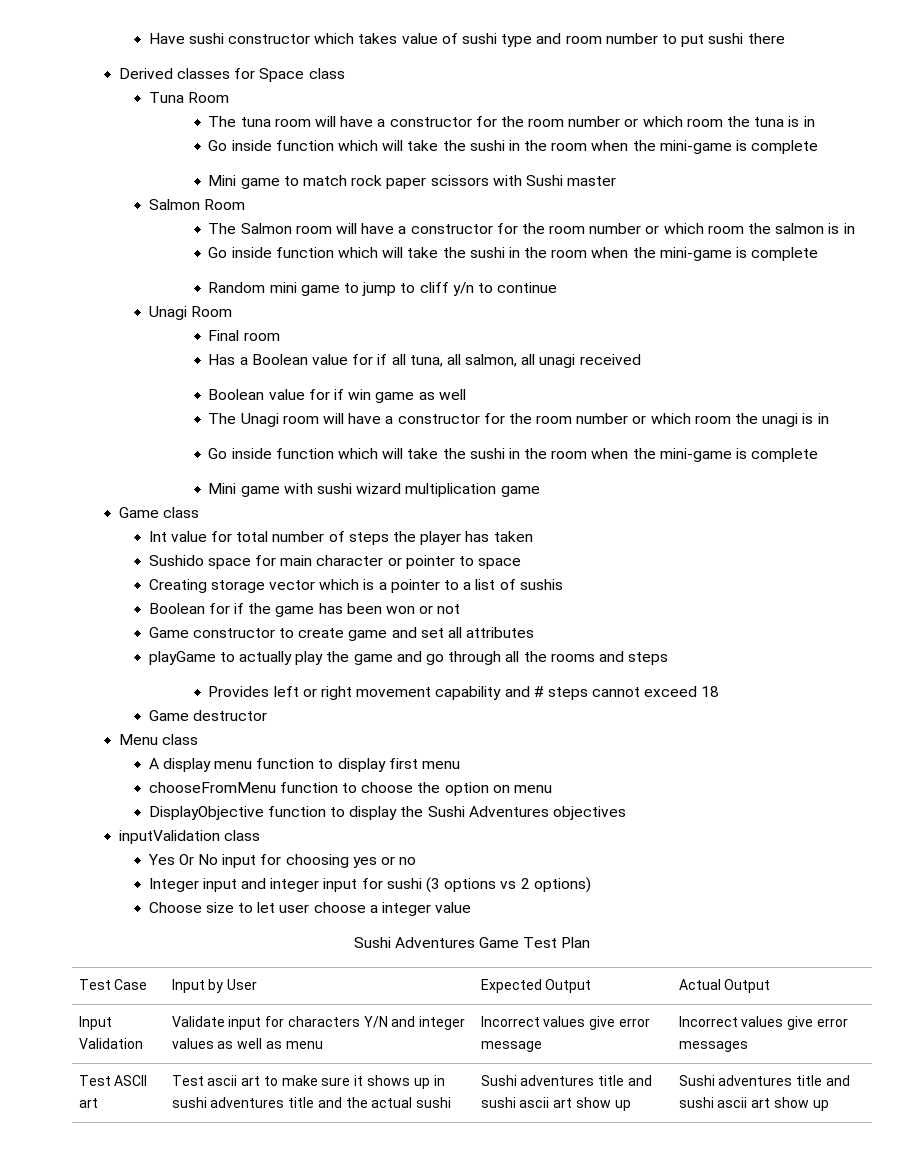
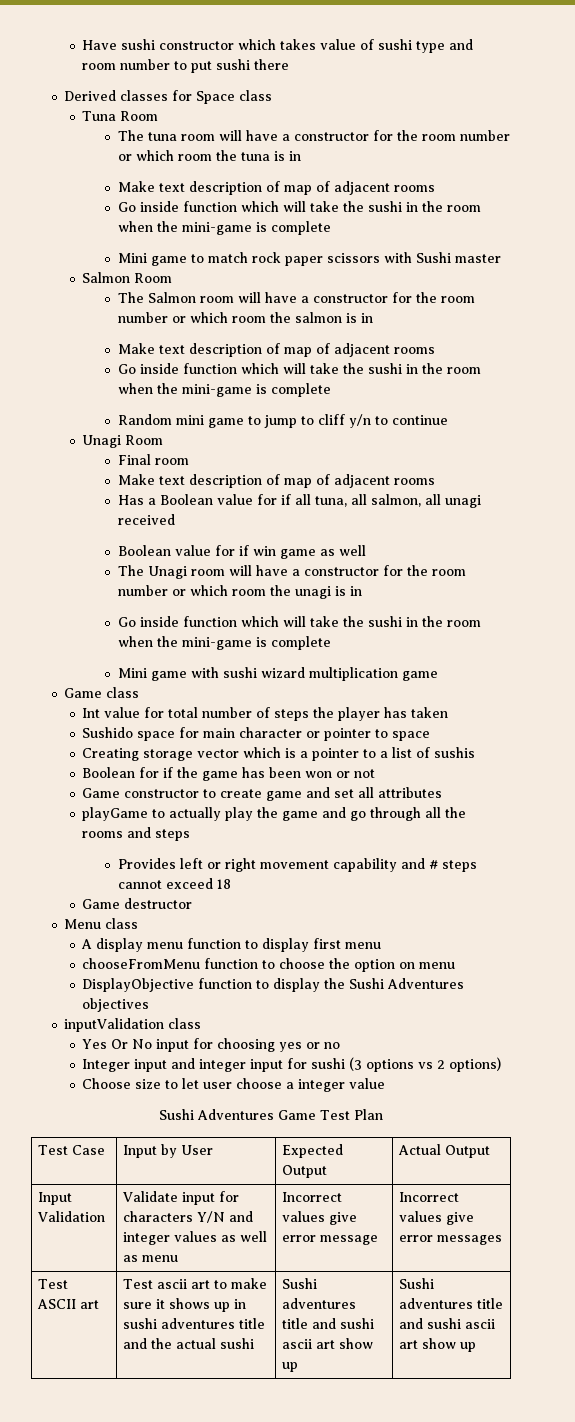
(815, 121) none -> [117,181,435,195] // Make text description of map of adjacent rooms
(855, 228) none -> [117,343,435,357] // Make text description of map of adjacent rooms
(280, 336) none -> [117,474,435,488] // Make text description of map of adjacent rooms

